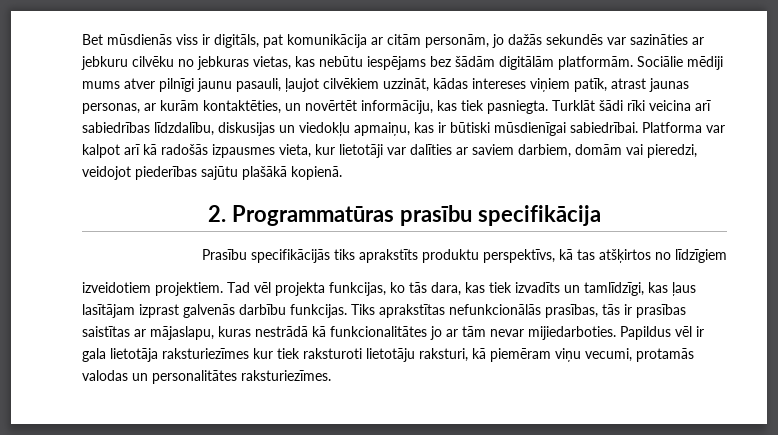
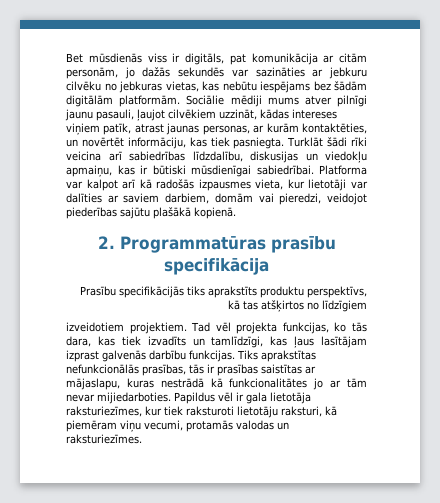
[162,348,249,359] raksturiezīmes -> [66,406,142,417] raksturiezīmes,
[152,370,237,384] personalitātes -> (289, 426) none

